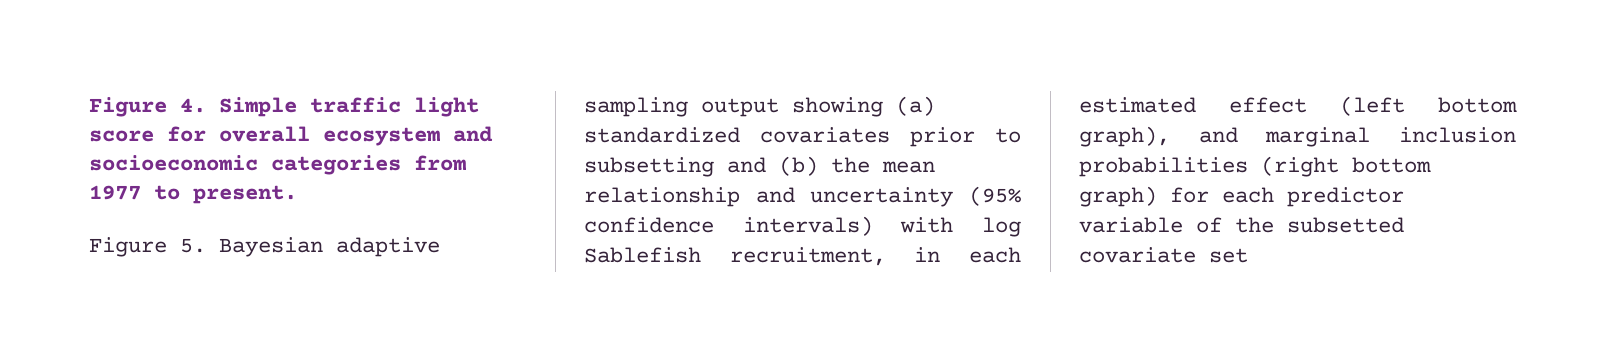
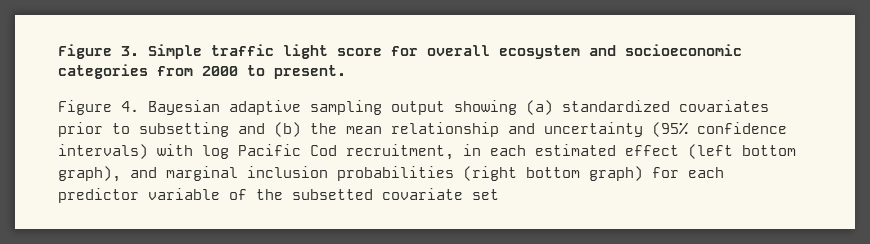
[89,97,206,117] Figure 4. -> [58,44,139,59] Figure 3.
[89,185,141,200] 1977 -> [202,66,238,76] 2000
[180,238,206,253] 5. -> [121,101,139,112] 4.
[584,247,701,263] Sablefish -> [238,144,337,156] Pacific Cod

